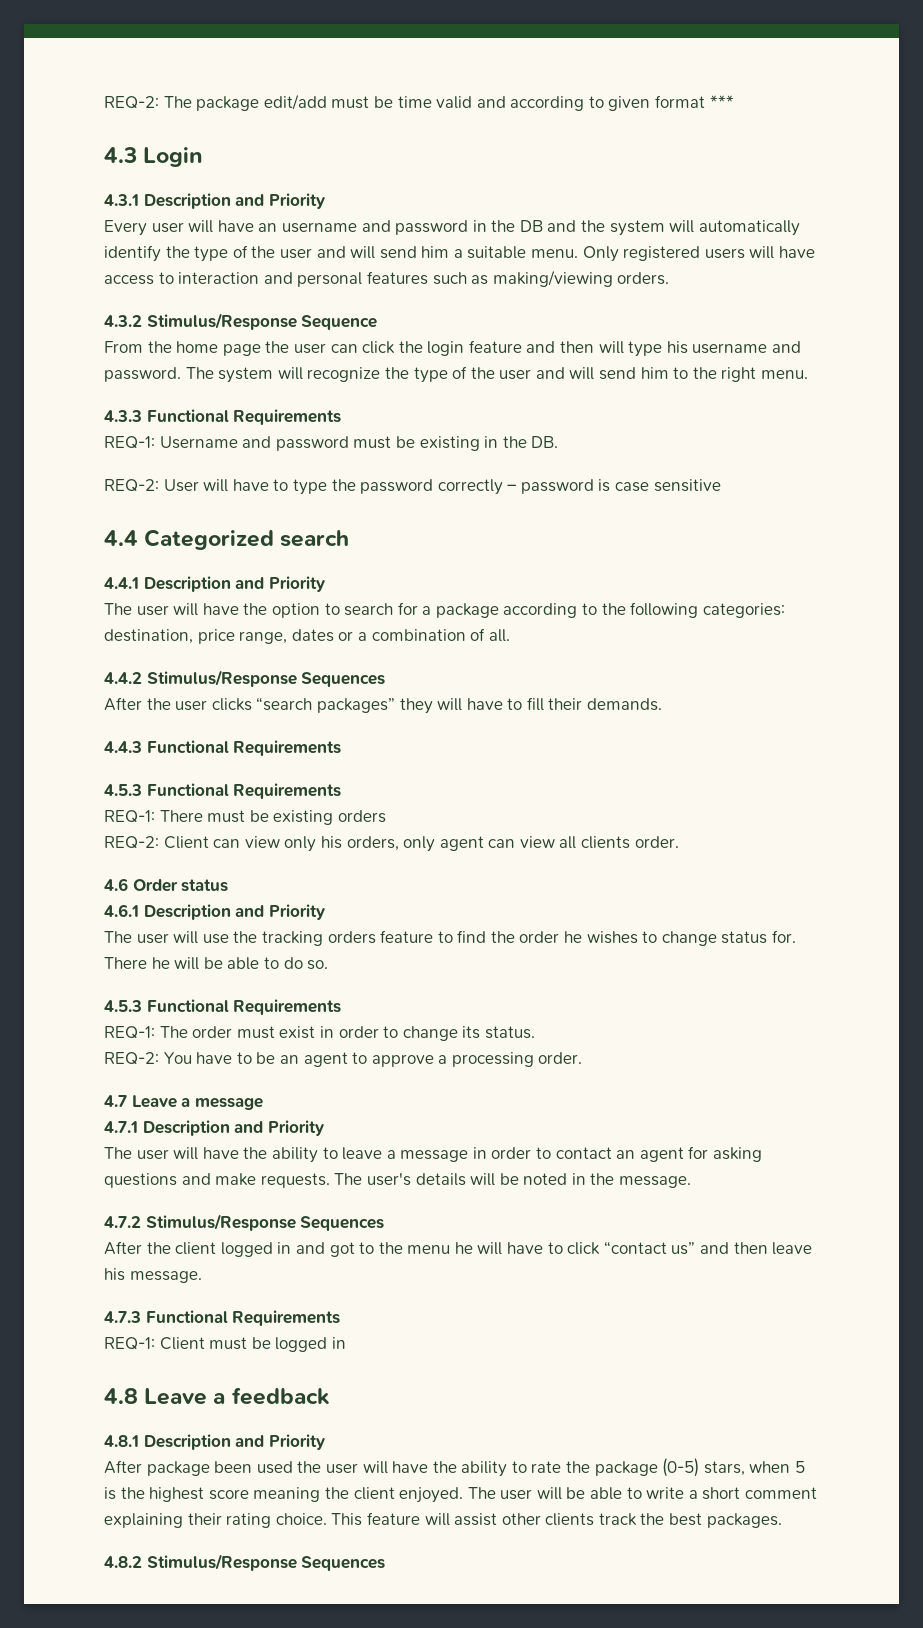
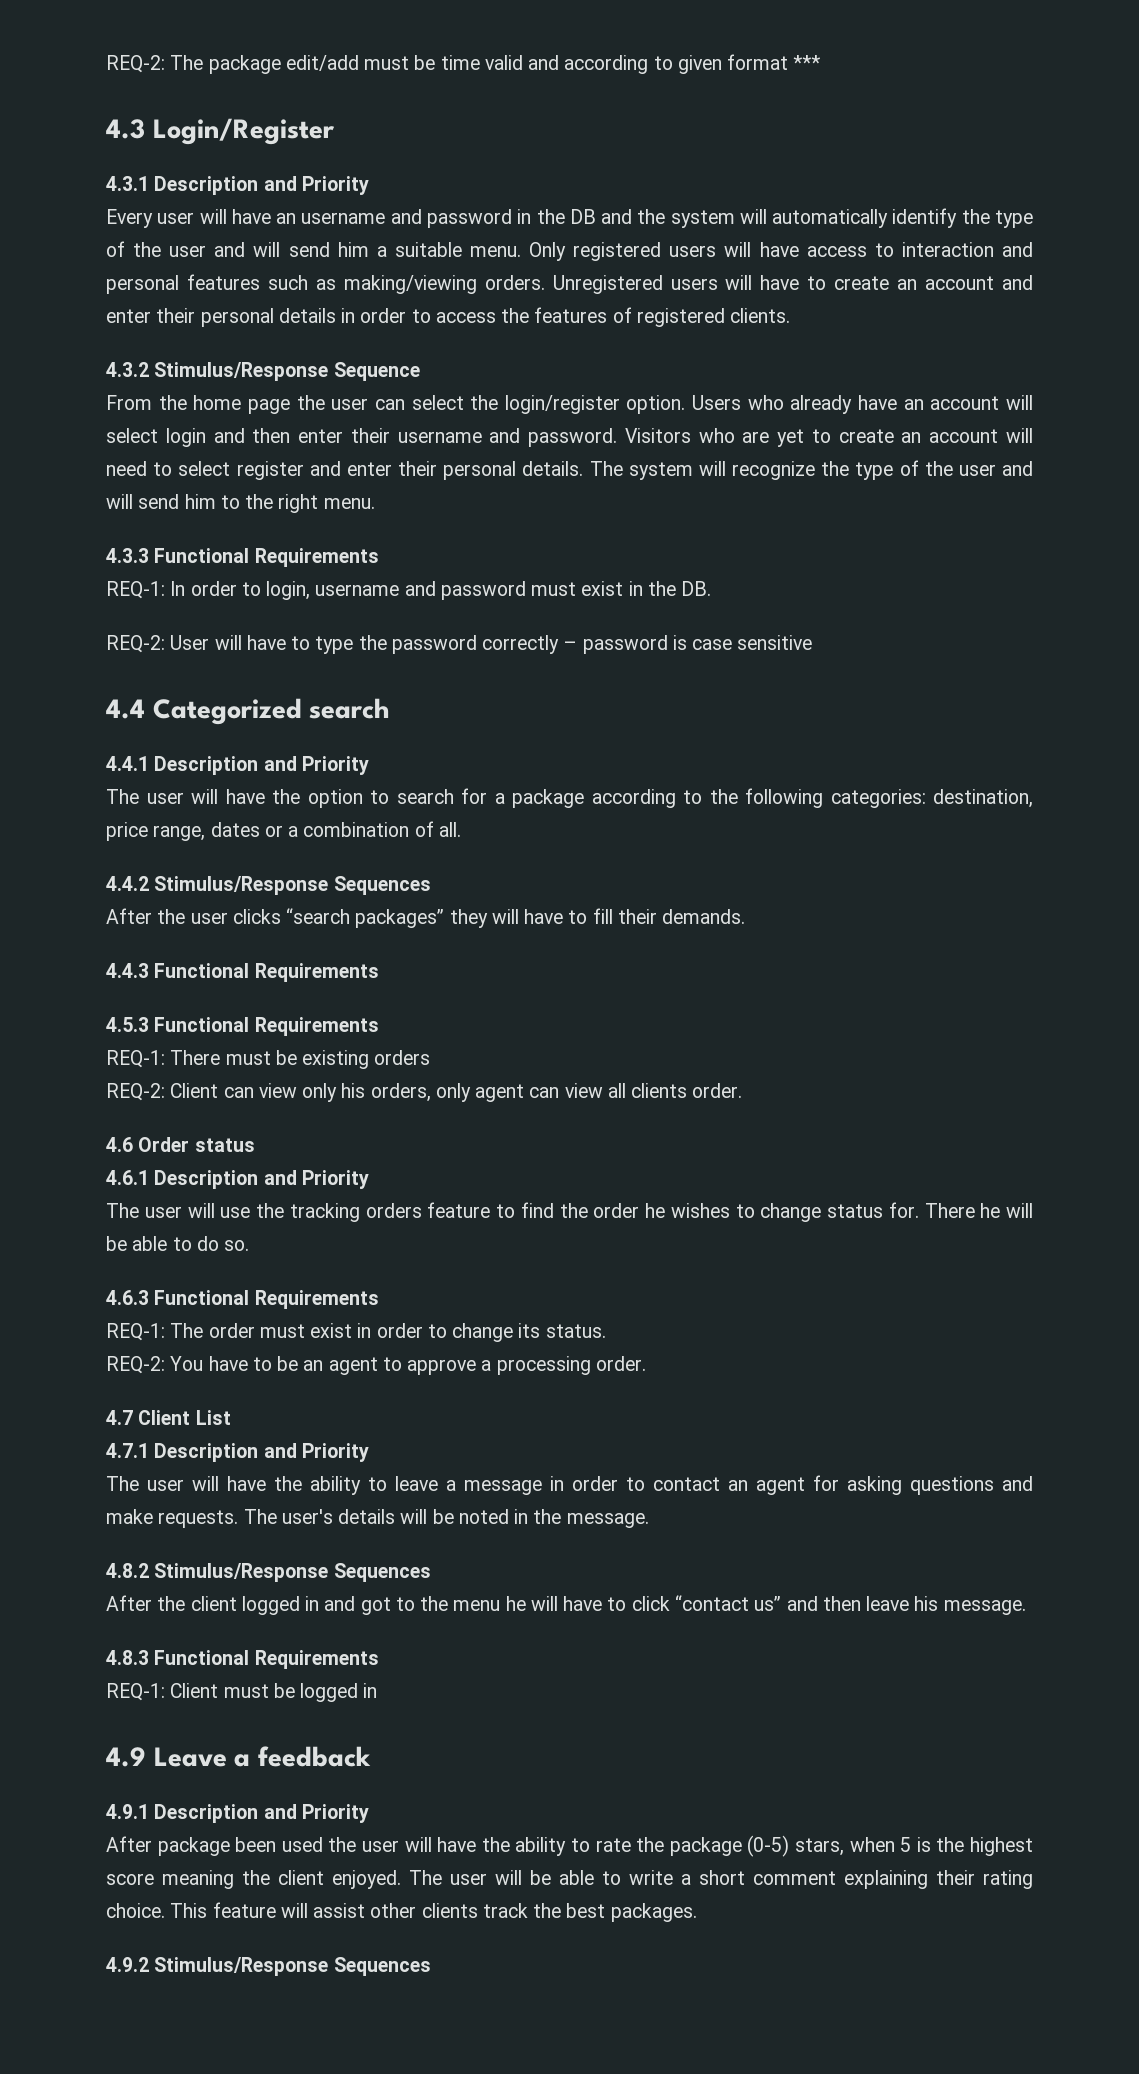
[143,147,204,167] Login -> [152,118,335,145] Login/Register
(670, 278) none -> [552,275,1033,294] [106,307,791,327] Unregistered users will have to create an account and enter their personal details in order to access the features of registered clients.
[362,340,802,357] [104,367,181,382] click the login feature and then will type his username and password. -> [411,395,1033,414] [106,428,1033,447] [106,461,584,480] select the login/register option. Users who already have an account will select login and then enter their username and password. Visitors who are yet to create an account will need to select register and enter their personal details.
[159,436,238,449] Username -> [170,581,400,600] In order to login, username
[395,436,480,451] be existing -> [581,581,624,596] exist
[104,1000,142,1012] 4.5.3 -> [106,1290,149,1305] 4.6.3
[131,1095,263,1110] Leave a message -> [138,1410,231,1425] Client List
[104,1216,141,1228] 4.7.2 -> [106,1563,149,1578] 4.8.2
[104,1311,141,1323] 4.7.3 -> [106,1650,149,1665] 4.8.3
[104,1388,138,1404] 4.8 -> [106,1747,146,1767] 4.9
[104,1435,139,1447] 4.8.1 -> [106,1804,149,1819] 4.9.1
[104,1556,142,1568] 4.8.2 -> [106,1957,149,1972] 4.9.2

